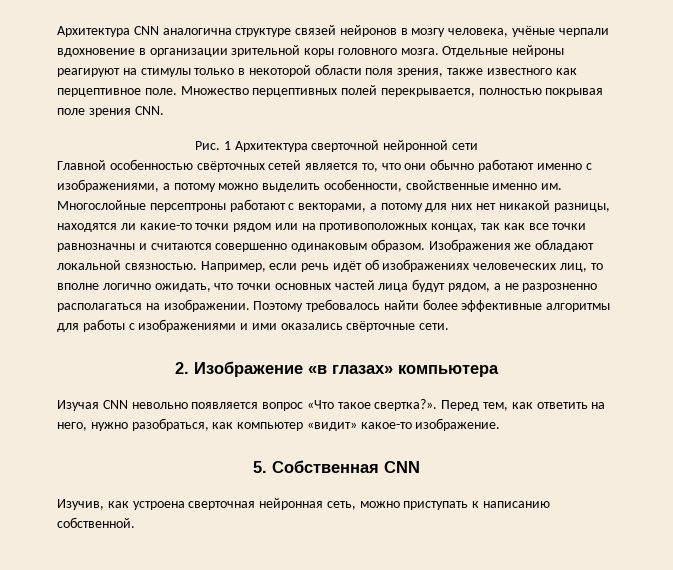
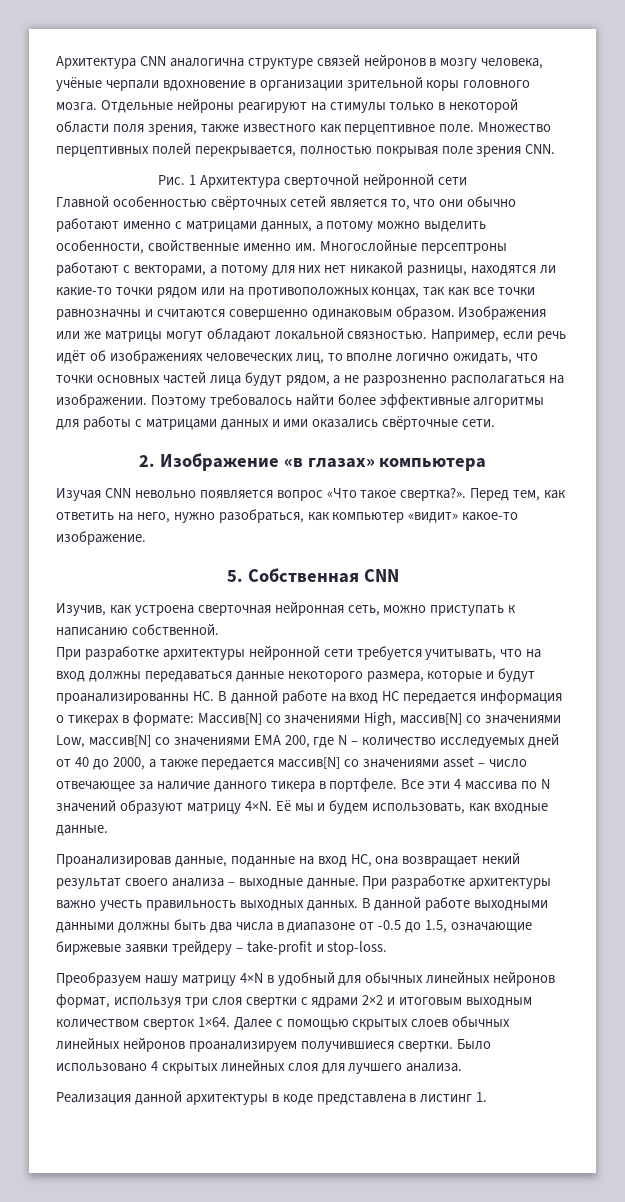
[57,179,159,192] изображениями, -> [185,221,312,232] матрицами данных,
[514,243,532,250] же -> [56,331,203,342] или же матрицы могут
[138,319,237,332] изображениями -> [145,419,269,430] матрицами данных
(135, 522) none -> [56,645,542,660] [56,668,536,682] [56,689,563,704] [56,712,562,726] [56,733,560,748] [56,756,527,770] [56,778,550,792] [56,799,549,814] [56,825,108,836] [56,852,521,867] [56,875,552,889] [56,896,549,911] [56,919,533,933] [56,940,388,955] [56,971,556,986] [56,994,533,1008] [56,1016,511,1030] [56,1037,491,1052] [56,1059,463,1074] [56,1090,488,1105] // При разработке архитектуры нейронной сети требуется учитывать, что на вход должны передаваться данные некоторого размера, которые и будут проанализированны НС. В данной работе на вход НС передается информация о тикерах в формате: Массив[N] со значениями High, массив[N] со значениями Low, массив[N] со значениями EMA 200, где N – количество исследуемых дней от 40 до 2000, а также передается массив[N] со значениями asset – число отвечающее за наличие данного тикера в портфеле. Все эти 4 массива по N значений образуют матрицу 4×N. Её мы и будем использовать, как входные данные. // Проанализировав данные, поданные на вход НС, она возвращает некий результат своего анализа – выходные данные. При разработке архитектуры важно учесть правильность выходных данных. В данной работе выходными данными должны быть два числа в диапазоне от -0.5 до 1.5, означающие биржевые заявки трейдеру – take-profit и stop-loss. // Преобразуем нашу матрицу 4×N в удобный для обычных линейных нейронов формат, используя три слоя свертки с ядрами 2×2 и итоговым выходным количеством сверток 1×64. Далее с помощью скрытых слоев обычных линейных нейронов проанализируем получившиеся свертки. Было использовано 4 скрытых линейных слоя для лучшего анализа. // Реализация данной архитектуры в коде представлена в листинг 1.

